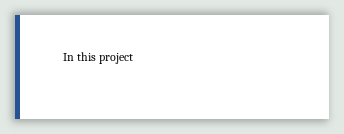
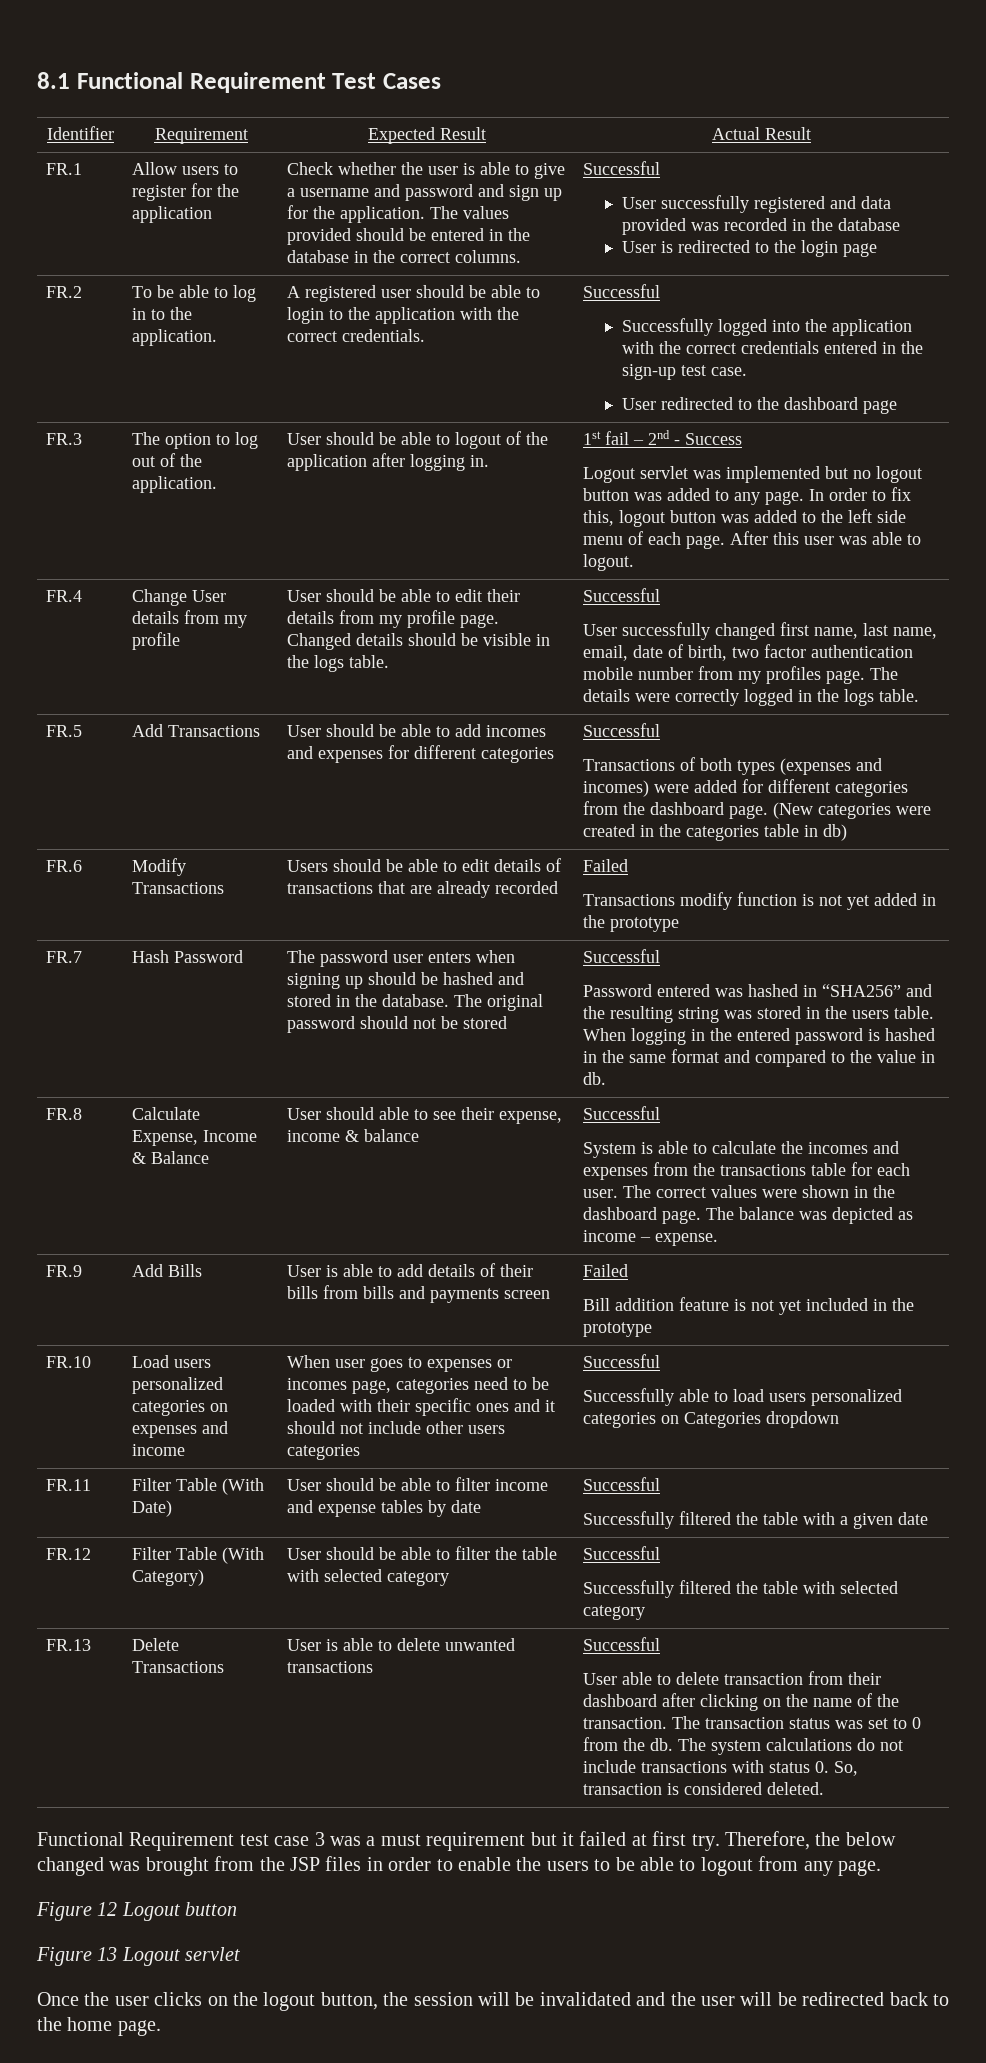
[63,52,134,64] In this project -> [37,72,441,93] [47,126,114,140] [154,128,248,144] [367,127,486,144] [712,127,811,140] [46,163,83,175] [132,162,239,175] [132,183,240,201] [132,206,213,223] [287,162,566,179] [287,184,563,201] [287,205,510,223] [287,228,531,245] [287,250,522,263] [583,161,661,175] [621,195,891,213] [621,218,900,235] [621,240,877,257] [46,286,83,298] [132,285,257,302] [132,307,193,320] [132,329,218,346] [287,285,541,302] [287,307,520,324] [287,329,426,342] [583,284,661,298] [621,318,912,336] [621,341,923,354] [621,364,747,380] [621,397,897,414] [46,433,83,445] [132,432,259,449] [132,453,203,467] [132,476,218,493] [287,431,549,449] [287,453,490,471] [583,430,743,445] [583,466,923,483] [583,487,912,505] [583,509,907,527] [583,531,922,549] [583,554,635,571] [46,590,83,602] [132,589,227,606] [132,610,248,628] [132,632,181,650] [287,589,521,602] [287,610,500,628] [287,633,551,650] [287,655,390,672] [583,588,661,602] [583,622,938,640] [583,644,914,661] [583,666,899,684] [583,689,920,706] [46,725,83,737] [132,724,261,737] [287,724,547,737] [287,745,555,763] [583,723,661,737] [583,757,883,775] [583,779,909,797] [583,801,932,819] [583,824,848,841] [46,860,83,872] [132,858,187,876] [132,882,225,894] [287,858,562,872] [287,881,559,898] [583,859,629,872] [583,892,937,910] [583,915,680,932] [46,951,83,963] [132,950,244,963] [287,950,516,967] [287,972,525,989] [287,994,544,1011] [287,1016,508,1033] [583,949,661,963] [583,984,933,997] [583,1006,935,1023] [583,1028,936,1045] [583,1049,936,1067] [583,1072,607,1085] [46,1108,83,1120] [132,1107,201,1120] [132,1130,258,1146] [132,1151,210,1164] [287,1107,563,1124] [287,1129,420,1142] [583,1106,661,1120] [583,1141,900,1158] [583,1162,911,1180] [583,1185,896,1198] [583,1207,914,1224] [583,1230,719,1246] [46,1265,83,1277] [132,1264,203,1277] [287,1263,534,1277] [287,1285,551,1303] [583,1264,629,1277] [583,1297,915,1315] [583,1322,653,1337] [46,1356,92,1368] [132,1355,212,1368] [132,1377,224,1394] [132,1400,229,1416] [132,1421,229,1438] [132,1444,186,1456] [287,1355,513,1372] [287,1377,550,1394] [287,1398,556,1416] [287,1421,506,1434] [287,1444,361,1460] [583,1354,661,1368] [583,1388,903,1406] [583,1411,840,1428] [46,1479,92,1491] [132,1478,265,1495] [132,1500,173,1517] [287,1477,549,1491] [287,1500,482,1517] [583,1477,661,1491] [583,1511,929,1529] [46,1548,92,1560] [132,1547,265,1564] [132,1569,205,1586] [287,1546,558,1560] [287,1569,450,1586] [583,1546,661,1560] [583,1580,899,1598] [583,1605,646,1620] [46,1639,92,1651] [132,1638,180,1651] [132,1661,225,1673] [287,1638,516,1651] [287,1661,374,1673] [583,1637,661,1651] [583,1671,882,1685] [583,1693,900,1711] [583,1716,922,1729] [583,1737,904,1755] [583,1760,859,1776] [583,1782,825,1795] [37,1831,896,1851] [37,1856,881,1876] [36,1902,238,1921] [36,1947,241,1966] [37,1992,949,2011] [37,2017,161,2036] 8.1 Functional Requirement Test Cases // Identifier | Requirement | Expected Result | Actual Result // FR.1 | Allow users to register for the application | Check whether the user is able to give a username and password and sign up for the application. The values provided should be entered in the database in the correct columns. | Successful // User successfully registered and data provided was recorded in the database // User is redirected to the login page // FR.2 | To be able to log in to the application. | A registered user should be able to login to the application with the correct credentials. | Successful // Successfully logged into the application with the correct credentials entered in the sign-up test case. // User redirected to the dashboard page // FR.3 | The option to log out of the application. | User should be able to logout of the application after logging in. | 1st fail – 2nd - Success // Logout servlet was implemented but no logout button was added to any page. In order to fix this, logout button was added to the left side menu of each page. After this user was able to logout. // FR.4 | Change User details from my profile | User should be able to edit their details from my profile page. Changed details should be visible in the logs table. | Successful // User successfully changed first name, last name, email, date of birth, two factor authentication mobile number from my profiles page. The details were correctly logged in the logs table. // FR.5 | Add Transactions | User should be able to add incomes and expenses for different categories | Successful // Transactions of both types (expenses and incomes) were added for different categories from the dashboard page. (New categories were created in the categories table in db) // FR.6 | Modify Transactions | Users should be able to edit details of transactions that are already recorded | Failed // Transactions modify function is not yet added in the prototype // FR.7 | Hash Password | The password user enters when signing up should be hashed and stored in the database. The original password should not be stored | Successful // Password entered was hashed in “SHA256” and the resulting string was stored in the users table. When logging in the entered password is hashed in the same format and compared to the value in db. // FR.8 | Calculate Expense, Income & Balance | User should able to see their expense, income & balance | Successful // System is able to calculate the incomes and expenses from the transactions table for each user. The correct values were shown in the dashboard page. The balance was depicted as income – expense. // FR.9 | Add Bills | User is able to add details of their bills from bills and payments screen | Failed // Bill addition feature is not yet included in the prototype // FR.10 | Load users personalized categories on expenses and income | When user goes to expenses or incomes page, categories need to be loaded with their specific ones and it should not include other users categories | Successful // Successfully able to load users personalized categories on Categories dropdown // FR.11 | Filter Table (With Date) | User should be able to filter income and expense tables by date | Successful // Successfully filtered the table with a given date // FR.12 | Filter Table (With Category) | User should be able to filter the table with selected category | Successful // Successfully filtered the table with selected category // FR.13 | Delete Transactions | User is able to delete unwanted transactions | Successful // User able to delete transaction from their dashboard after clicking on the name of the transaction. The transaction status was set to 0 from the db. The system calculations do not include transactions with status 0. So, transaction is considered deleted. // Functional Requirement test case 3 was a must requirement but it failed at first try. Therefore, the below changed was brought from the JSP files in order to enable the users to be able to logout from any page. // Figure 12 Logout button // Figure 13 Logout servlet // Once the user clicks on the logout button, the session will be invalidated and the user will be redirected back to the home page.

